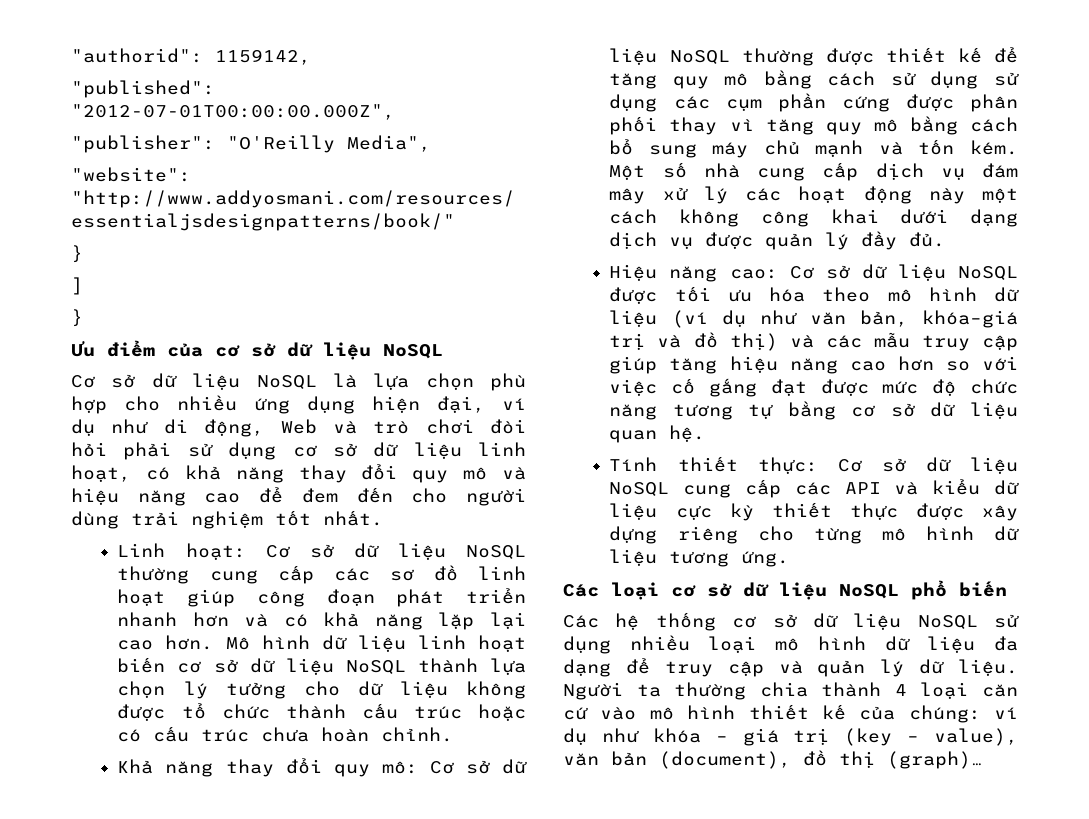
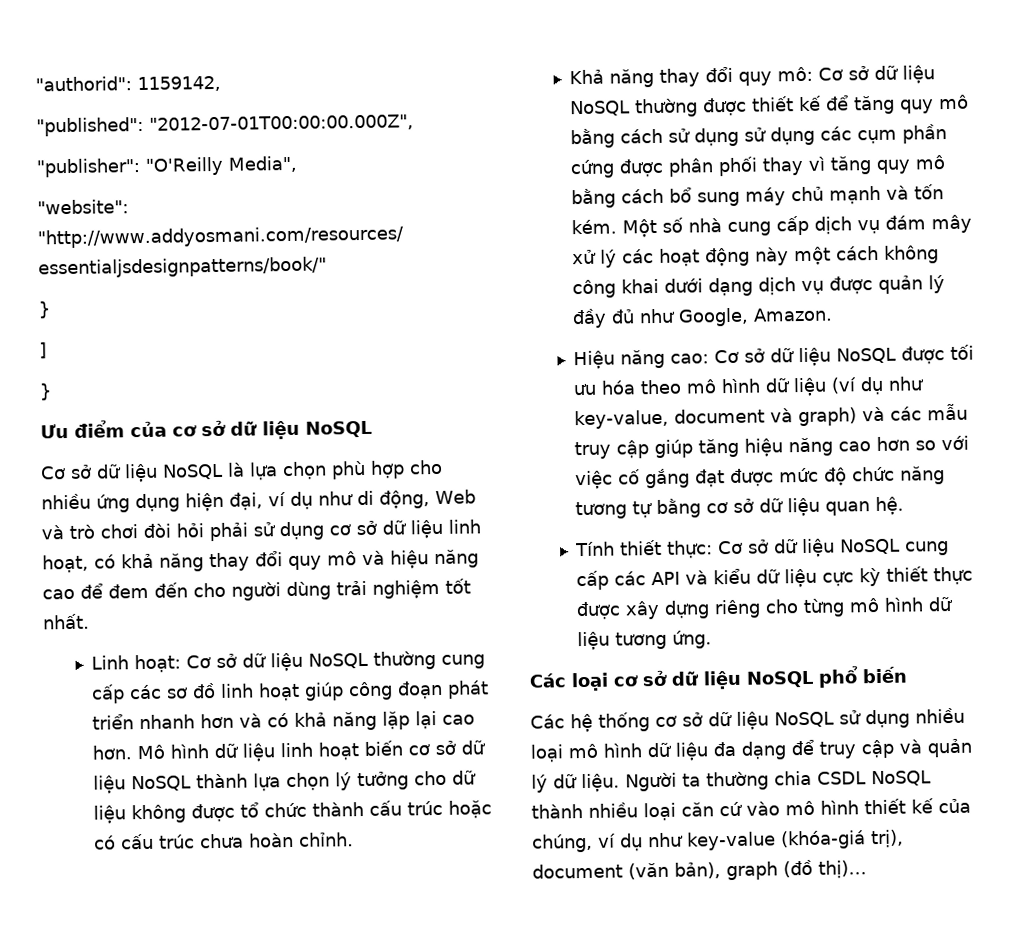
[909,232,946,247] đủ. -> [611,307,834,327] đủ như Google, Amazon.
[809,310,1018,328] [609,332,778,351] văn bản, khóa–giá trị và đồ thị) -> [574,407,858,430] key-value, document và graph)
[821,682,907,697] thành 4 -> [817,770,931,787] [531,802,638,819] CSDL NoSQL thành nhiều
[908,705,1018,723] [563,728,1018,746] [563,750,983,769] chúng: ví dụ như khóa – giá trị (key – value), văn bản (document), đồ thị (graph)… -> [532,829,904,853] [532,859,867,881] chúng, ví dụ như key-value (khóa-giá trị), document (văn bản), graph (đồ thị)…

